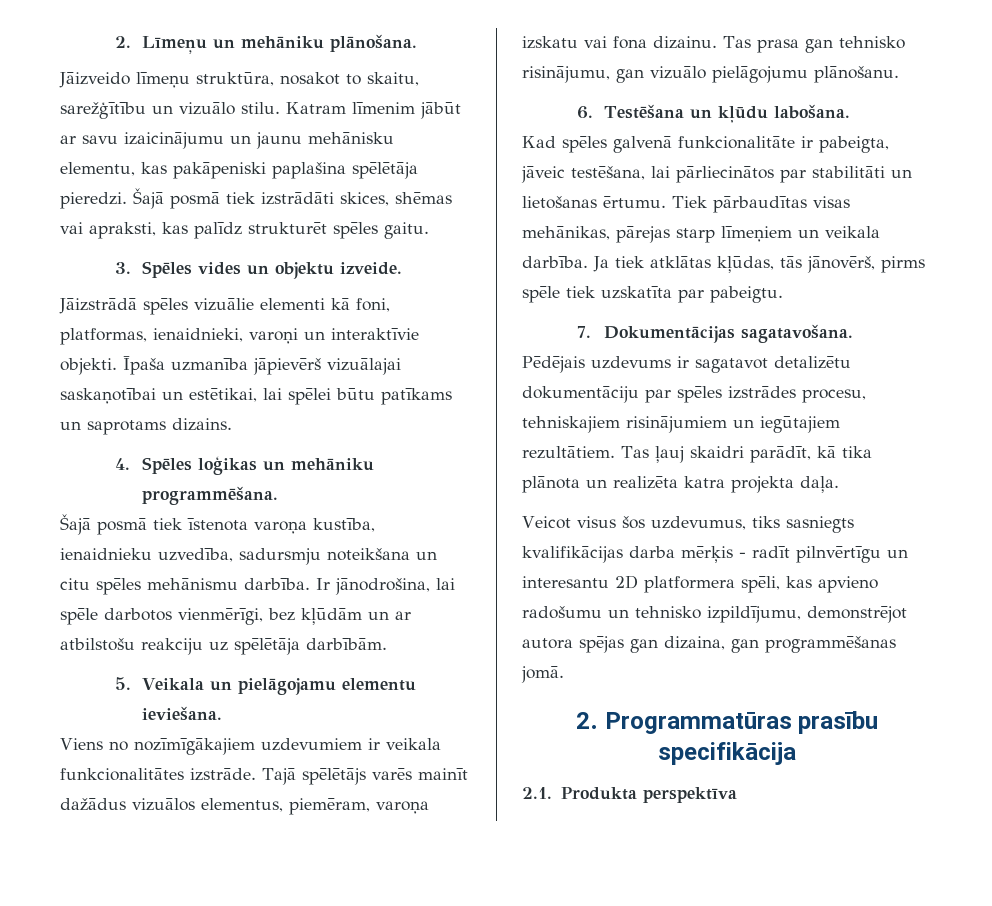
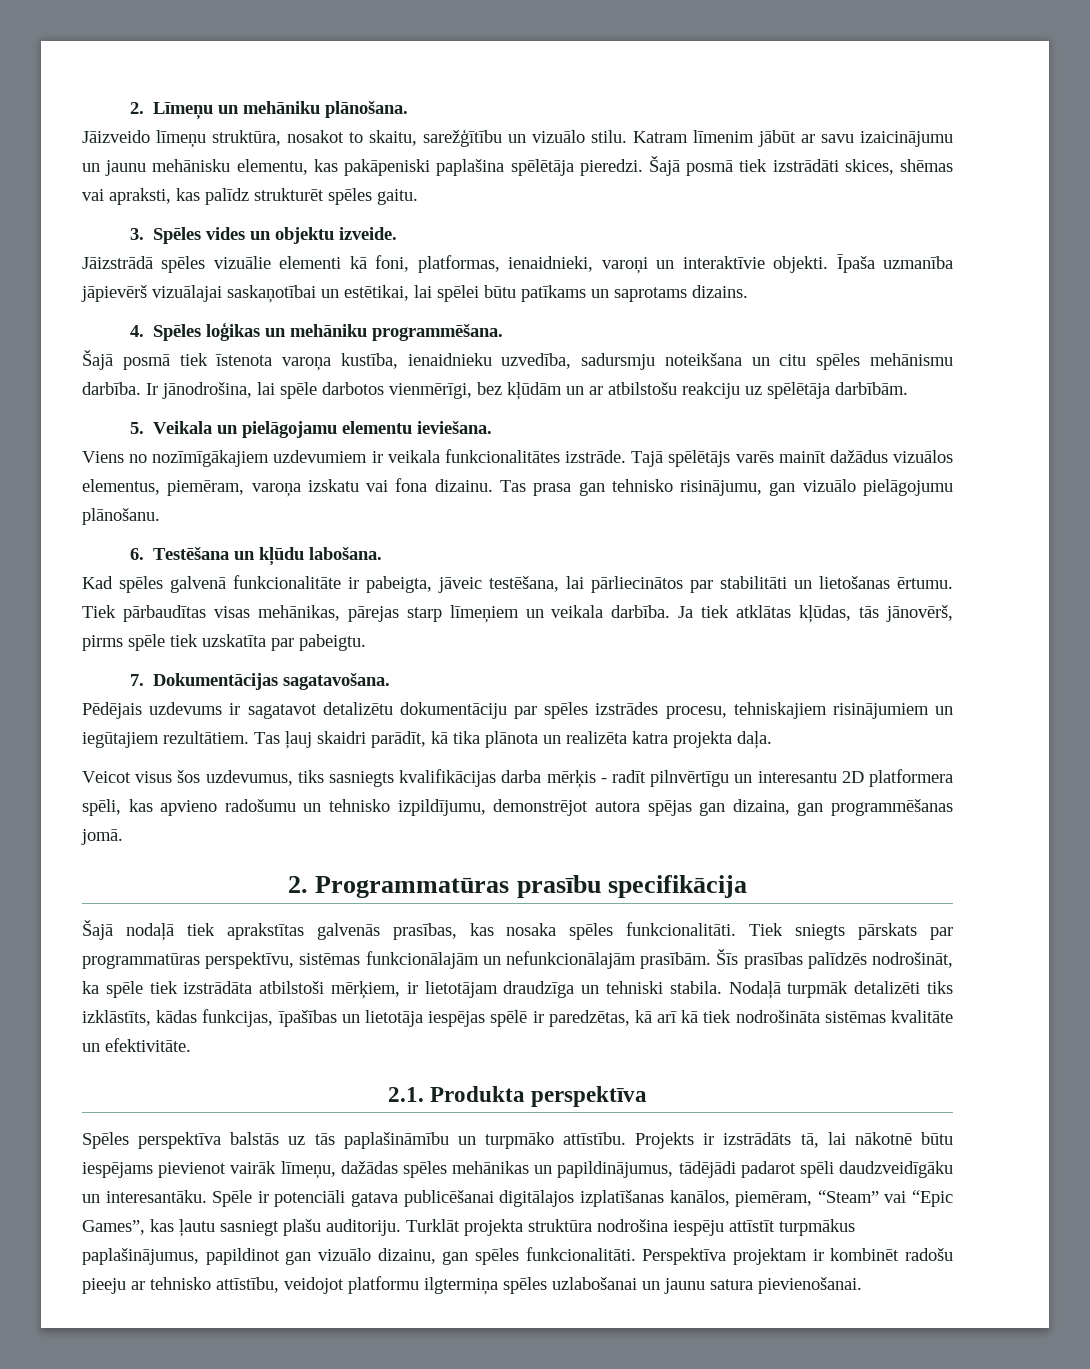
[522,787,737,803] 2.1. Produkta perspektīva -> [82,920,953,941] [82,949,954,969] [82,981,953,999] [82,1009,953,1027] [82,1038,191,1052] [387,1086,648,1107] [82,1132,953,1149] [82,1161,953,1179] [82,1190,954,1207] [82,1219,855,1237] [82,1247,953,1265] [82,1276,862,1295] Šajā nodaļā tiek aprakstītas galvenās prasības, kas nosaka spēles funkcionalitāti. Tiek sniegts pārskats par programmatūras perspektīvu, sistēmas funkcionālajām un nefunkcionālajām prasībām. Šīs prasības palīdzēs nodrošināt, ka spēle tiek izstrādāta atbilstoši mērķiem, ir lietotājam draudzīga un tehniski stabila. Nodaļā turpmāk detalizēti tiks izklāstīts, kādas funkcijas, īpašības un lietotāja iespējas spēlē ir paredzētas, kā arī kā tiek nodrošināta sistēmas kvalitāte un efektivitāte. // 2.1. Produkta perspektīva // Spēles perspektīva balstās uz tās paplašināmību un turpmāko attīstību. Projekts ir izstrādāts tā, lai nākotnē būtu iespējams pievienot vairāk līmeņu, dažādas spēles mehānikas un papildinājumus, tādējādi padarot spēli daudzveidīgāku un interesantāku. Spēle ir potenciāli gatava publicēšanai digitālajos izplatīšanas kanālos, piemēram, “Steam” vai “Epic Games”, kas ļautu sasniegt plašu auditoriju. Turklāt projekta struktūra nodrošina iespēju attīstīt turpmākus paplašinājumus, papildinot gan vizuālo dizainu, gan spēles funkcionalitāti. Perspektīva projektam ir kombinēt radošu pieeju ar tehnisko attīstību, veidojot platformu ilgtermiņa spēles uzlabošanai un jaunu satura pievienošanai.

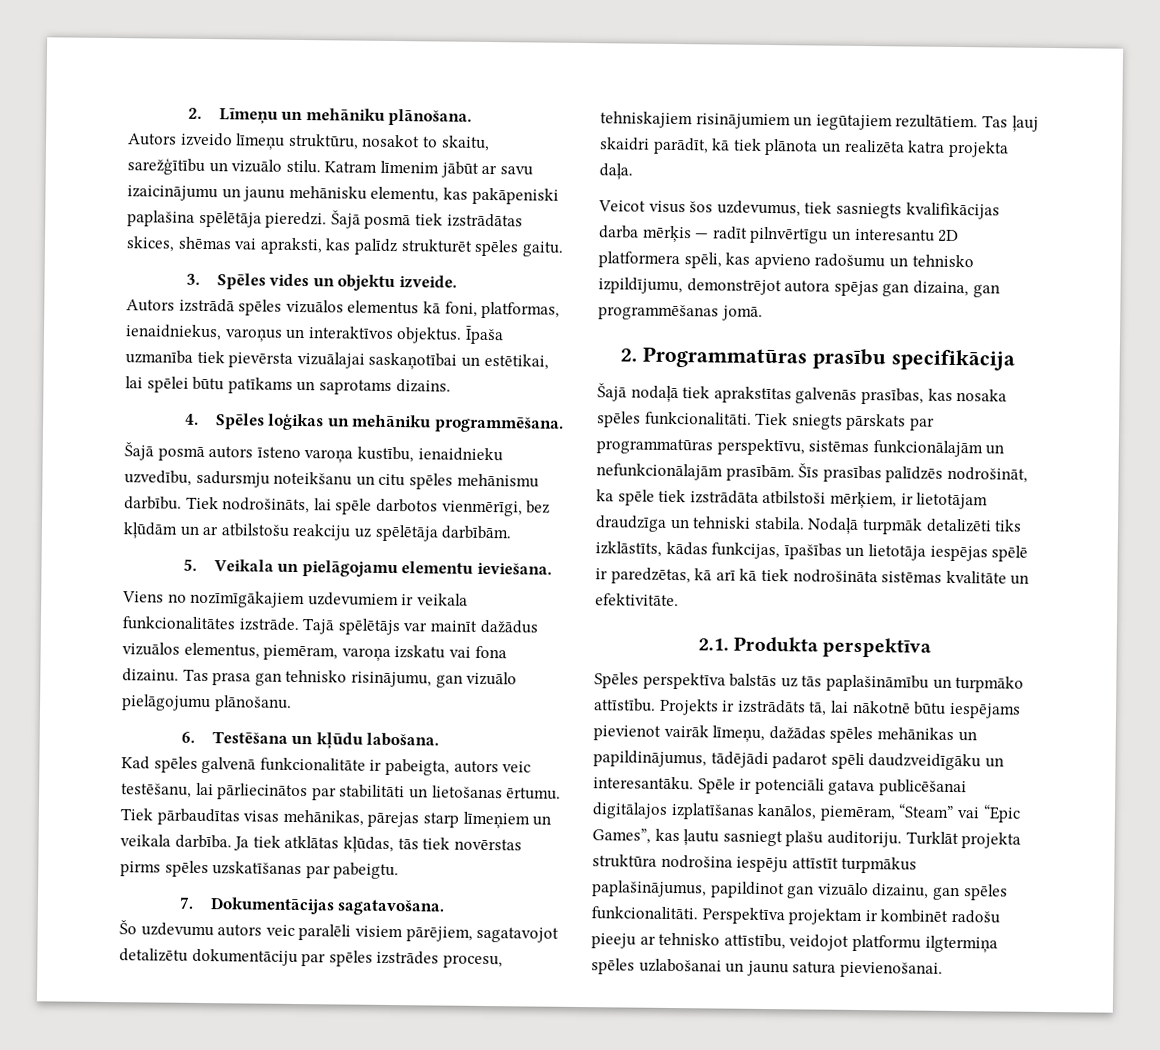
[82,130,281,148] Jāizveido līmeņu struktūra, -> [128,132,359,150] Autors izveido līmeņu struktūru,
[772,159,839,172] izstrādāti -> [446,213,523,228] izstrādātas
[82,254,953,274] [81,285,147,302] Jāizstrādā spēles vizuālie elementi kā foni, platformas, ienaidnieki, varoņi un interaktīvie objekti. Īpaša uzmanība jāpievērš -> [126,298,561,319] [125,324,504,345] [125,350,294,368] Autors izstrādā spēles vizuālos elementus kā foni, platformas, ienaidniekus, varoņus un interaktīvos objektus. Īpaša uzmanība tiek pievērsta
[179,353,742,371] tiek īstenota varoņa kustība, ienaidnieku uzvedība, sadursmju noteikšana -> [208,446,503,463] [124,470,353,488] autors īsteno varoņa kustību, ienaidnieku uzvedību, sadursmju noteikšanu
[82,382,252,399] darbība. Ir jānodrošina, -> [124,496,311,514] darbību. Tiek nodrošināts,
[735,451,774,463] varēs -> [403,622,428,632] var
[438,576,559,593] jāveic testēšana, -> [453,760,532,774] [121,783,192,798] autors veic testēšanu,
[885,605,953,622] [82,634,266,651] jānovērš, pirms spēle tiek uzskatīta -> [422,837,522,851] [120,860,303,878] tiek novērstas pirms spēles uzskatīšanas
[82,702,317,719] Pēdējais uzdevums ir sagatavot -> [119,920,560,943] Šo uzdevumu autors veic paralēli visiem pārējiem, sagatavojot
[453,731,480,744] tika -> [732,138,762,151] tiek
[297,770,324,783] tiks -> [804,201,833,214] tiek
[600,778,607,783] - -> [695,233,710,239] —

